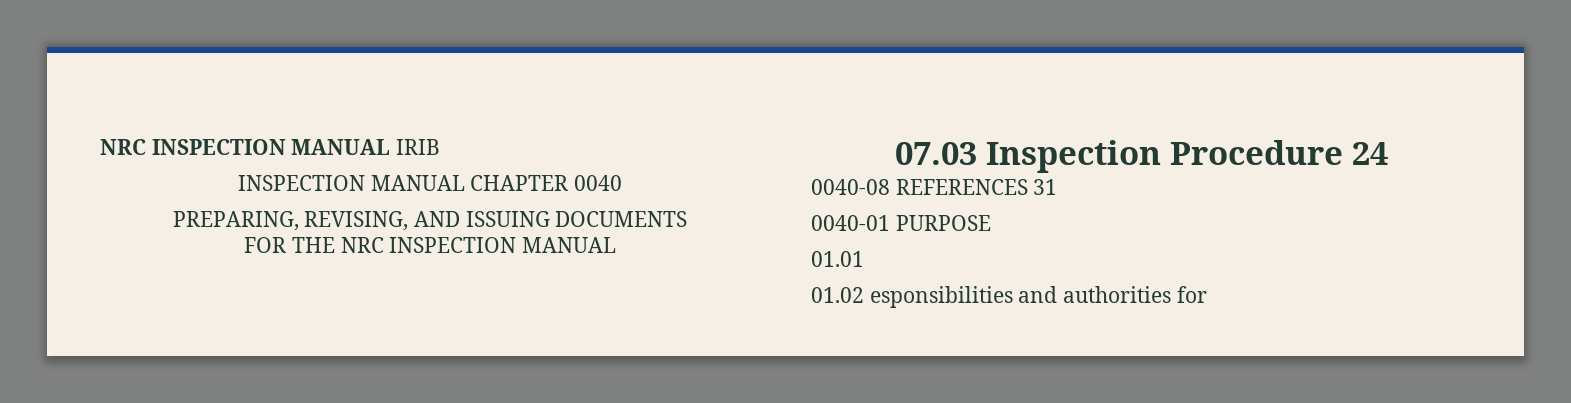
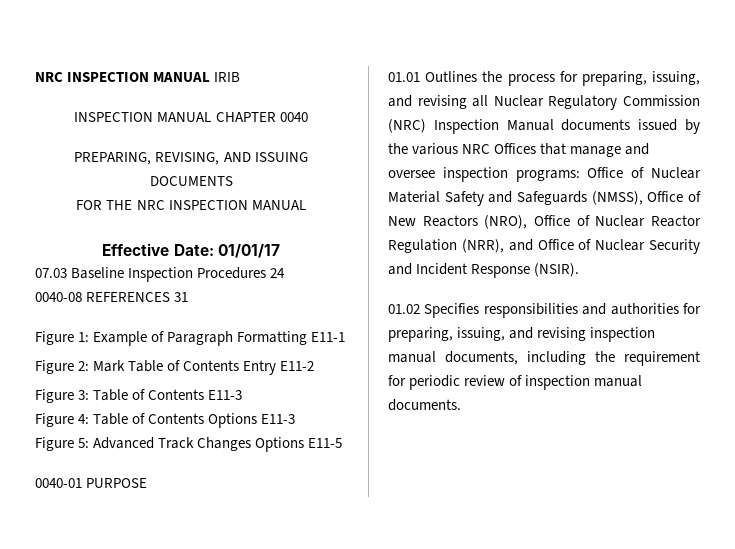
[894,140,1388,173] [811,179,1058,195] [811,215,991,231] [811,251,864,267] 07.03 Inspection Procedure 24 // 0040-08 REFERENCES 31 // 0040-01 PURPOSE // 01.01 -> [102,243,280,258] [35,267,286,282] [35,292,189,302] [35,331,346,346] [35,360,315,375] [35,389,243,403] [35,413,296,428] [35,437,343,452] [35,478,148,488] [388,71,700,86] [388,95,700,110] [388,119,700,134] [388,143,650,157] [388,167,701,182] [388,191,701,206] [388,215,701,229] [388,239,700,254] [388,263,580,278] Effective Date: 01/01/17 // 07.03 Baseline Inspection Procedures 24 // 0040-08 REFERENCES 31 // Figure 1: Example of Paragraph Formatting E11-1 // Figure 2: Mark Table of Contents Entry E11-2 // Figure 3: Table of Contents E11-3 // Figure 4: Table of Contents Options E11-3 // Figure 5: Advanced Track Changes Options E11-5 // 0040-01 PURPOSE // 01.01 Outlines the process for preparing, issuing, and revising all Nuclear Regulatory Commission (NRC) Inspection Manual documents issued by the various NRC Offices that manage and oversee inspection programs: Office of Nuclear Material Safety and Safeguards (NMSS), Office of New Reactors (NRO), Office of Nuclear Reactor Regulation (NRR), and Office of Nuclear Security and Incident Response (NSIR).
[869,286,1013,308] esponsibilities -> [424,303,578,318] Specifies responsibilities
(1207, 294) none -> [388,327,656,342] [388,351,700,366] [388,375,643,390] [388,399,461,411] preparing, issuing, and revising inspection manual documents, including the requirement for periodic review of inspection manual documents.

